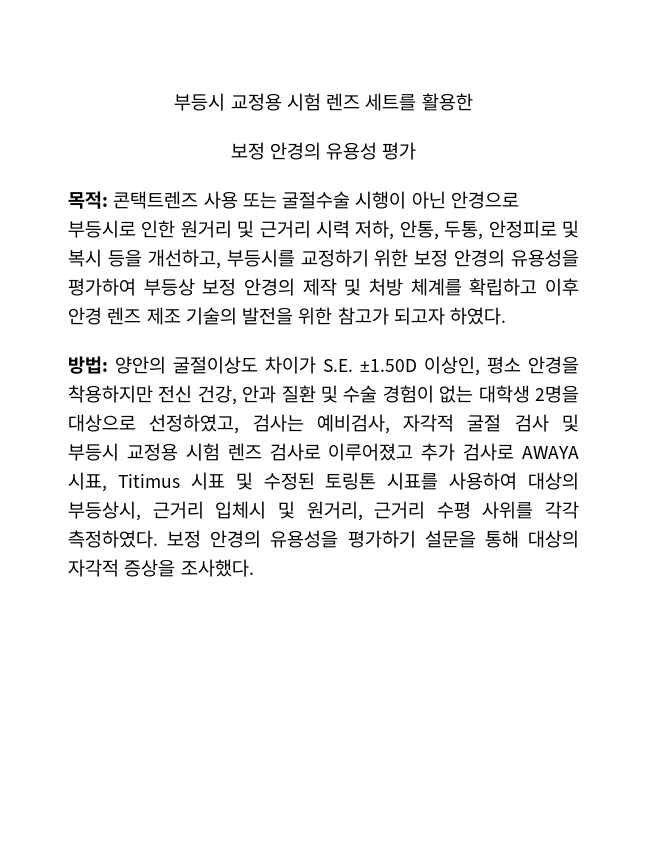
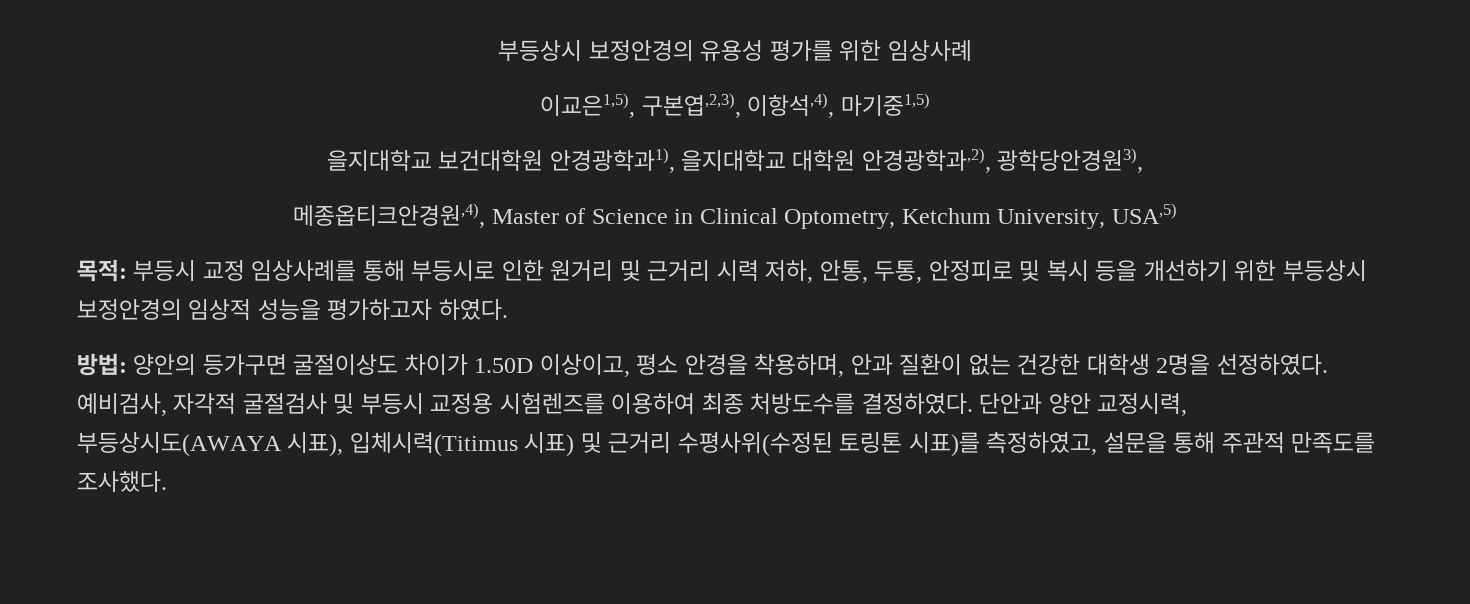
[174,93,473,111] [230,142,417,160] [68,191,519,209] 부등시 교정용 시험 렌즈 세트를 활용한 // 보정 안경의 유용성 평가 // 목적: 콘택트렌즈 사용 또는 굴절수술 시행이 아닌 안경으로 -> [498,40,972,61] [540,93,930,118] [326,148,1144,173] [293,203,1177,229] [77,259,405,282] 부등상시 보정안경의 유용성 평가를 위한 임상사례 // 이교은1,5), 구본엽,2,3), 이항석,4), 마기중1,5) // 을지대학교 보건대학원 안경광학과1), 을지대학교 대학원 안경광학과,2), 광학당안경원3), // 메종옵티크안경원,4), Master of Science in Clinical Optometry, Ketchum University, USA,5) // 목적: 부등시 교정 임상사례를 통해
[147,249,579,269] [68,278,579,296] [68,307,445,325] 개선하고, 부등시를 교정하기 위한 보정 안경의 유용성을 평가하여 부등상 보정 안경의 제작 및 처방 체계를 확립하고 이후 안경 렌즈 제조 기술의 발전을 위한 참고가 되고자 -> [1143,260,1367,281] [77,299,433,320] 개선하기 위한 부등상시 보정안경의 임상적 성능을 평가하고자
(166, 365) none -> [202,354,287,375] 등가구면
[323,356,579,376] [68,385,579,405] [68,414,579,434] [68,443,579,461] [68,472,579,492] [68,501,579,521] [68,530,580,548] [68,559,176,577] S.E. ±1.50D 이상인, 평소 안경을 착용하지만 전신 건강, 안과 질환 및 수술 경험이 없는 대학생 2명을 대상으로 선정하였고, 검사는 예비검사, 자각적 굴절 검사 및 부등시 교정용 시험 렌즈 검사로 이루어졌고 추가 검사로 AWAYA 시표, Titimus 시표 및 수정된 토링톤 시표를 사용하여 대상의 부등상시, 근거리 입체시 및 원거리, 근거리 수평 사위를 각각 측정하였다. 보정 안경의 유용성을 평가하기 설문을 통해 대상의 자각적 증상을 -> [474,353,1328,377] [77,392,1188,416] [77,432,1376,457] 1.50D 이상이고, 평소 안경을 착용하며, 안과 질환이 없는 건강한 대학생 2명을 선정하였다. 예비검사, 자각적 굴절검사 및 부등시 교정용 시험렌즈를 이용하여 최종 처방도수를 결정하였다. 단안과 양안 교정시력, 부등상시도(AWAYA 시표), 입체시력(Titimus 시표) 및 근거리 수평사위(수정된 토링톤 시표)를 측정하였고, 설문을 통해 주관적 만족도를

